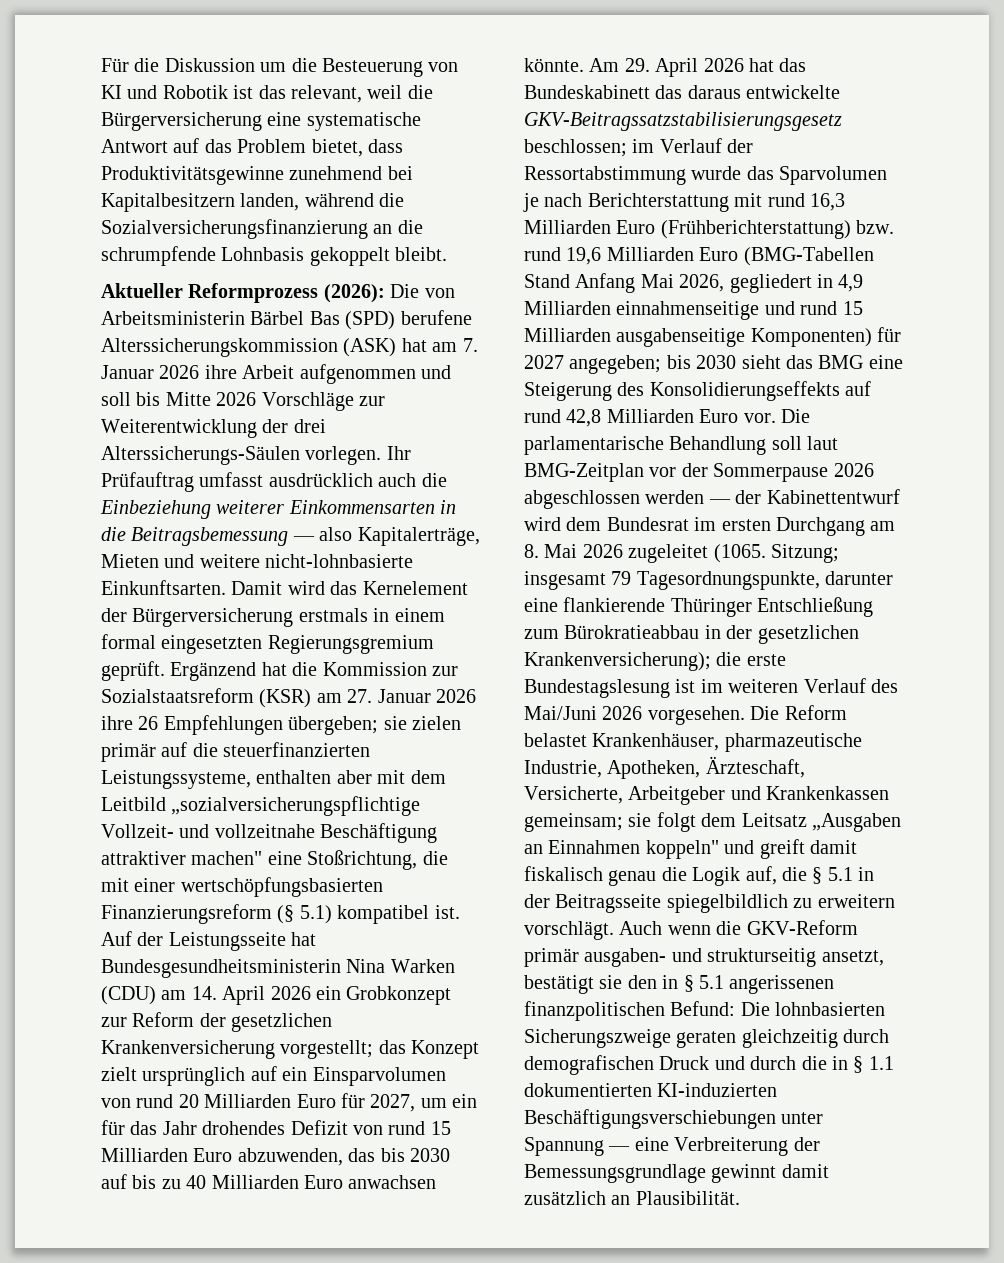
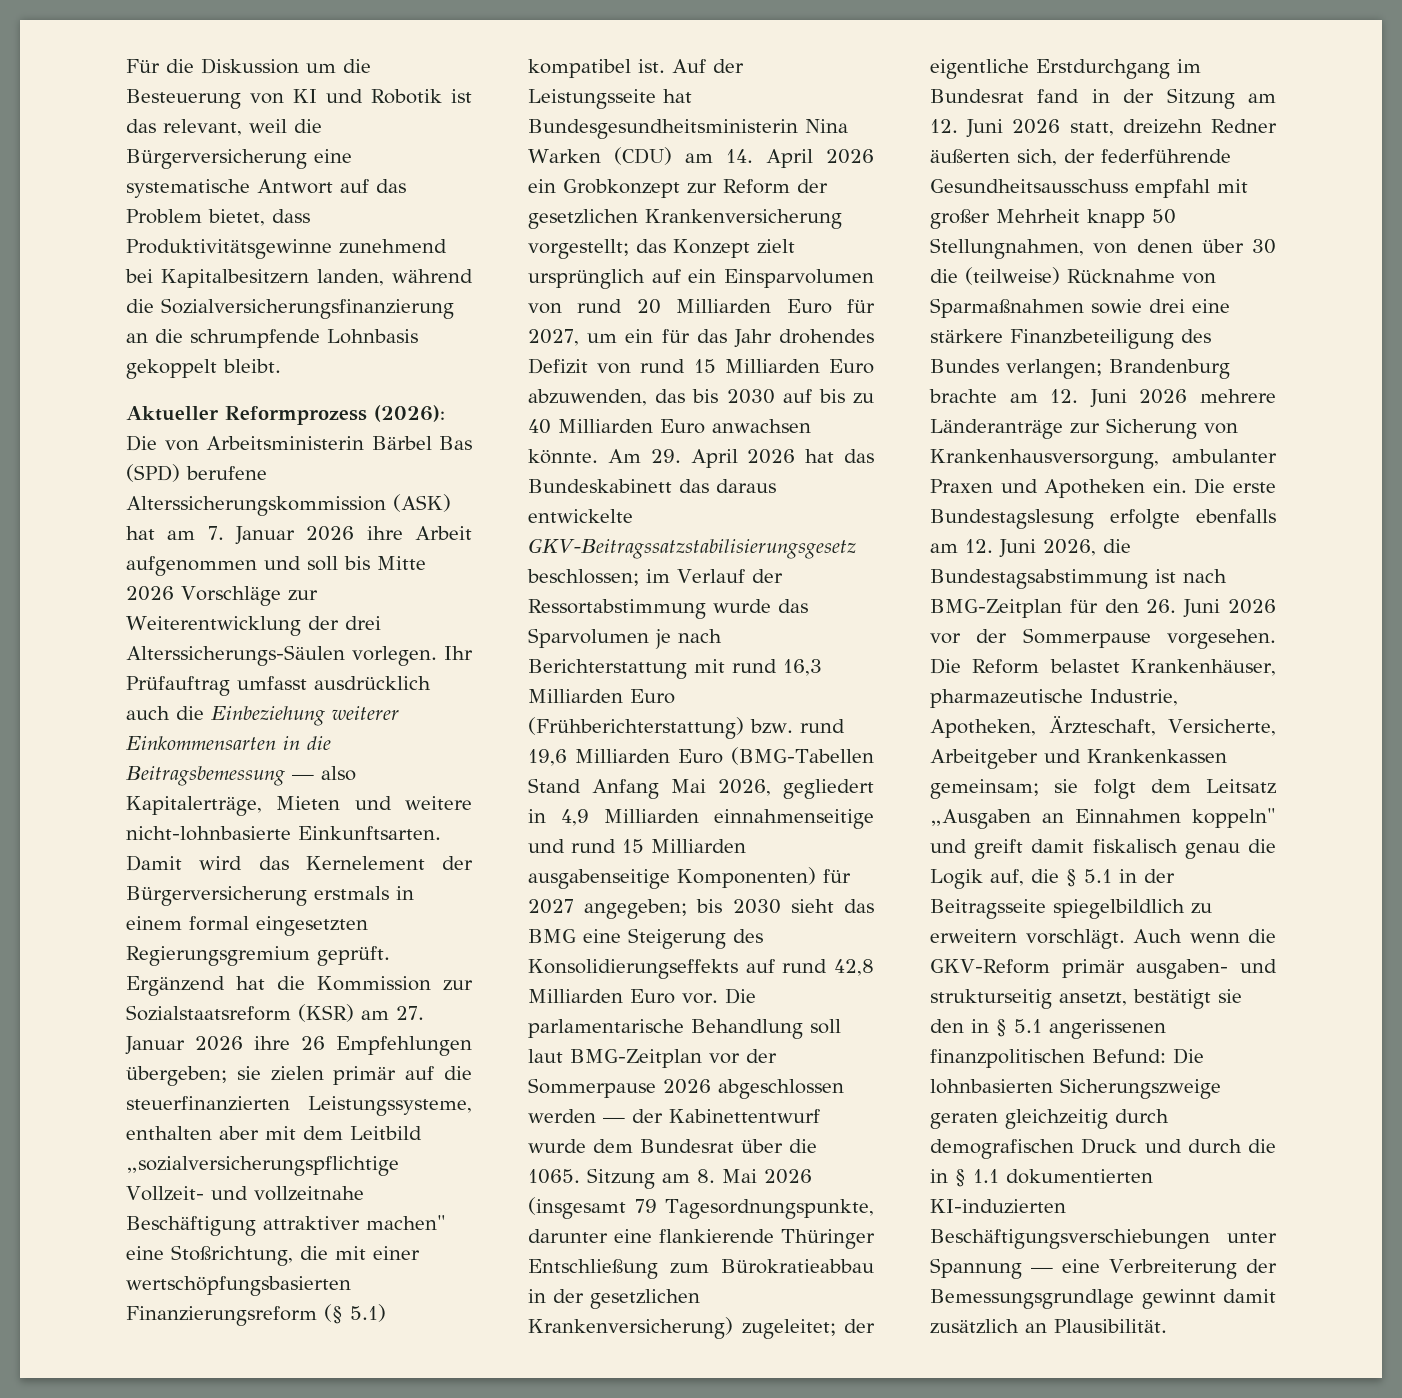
[524,517,561,531] wird -> [528,1139,586,1153] wurde
[694,517,896,536] [524,544,839,563] [524,571,606,590] im ersten Durchgang am 8. Mai 2026 zugeleitet (1065. Sitzung; insgesamt -> [741,1139,817,1153] [528,1168,812,1189] [528,1197,626,1219] über die 1065. Sitzung am 8. Mai 2026 (insgesamt
[524,652,786,671] [524,678,898,698] [524,706,643,720] Krankenversicherung); die erste Bundestagslesung ist im weiteren Verlauf des Mai/Juni 2026 -> [528,1317,875,1339] [930,59,1201,79] [930,88,1276,109] [930,119,1277,138] [930,149,1231,166] [930,179,1248,198] [930,209,1176,229] [930,238,1276,259] [930,267,1216,285] [930,298,1230,318] [930,329,1211,349] [930,359,1230,379] [929,389,1276,408] [930,418,1238,439] [930,449,1277,469] [930,478,1276,498] [930,509,1276,529] [930,539,1131,558] [930,569,1227,589] [930,599,1276,618] [930,628,1151,648] Krankenversicherung) zugeleitet; der eigentliche Erstdurchgang im Bundesrat fand in der Sitzung am 12. Juni 2026 statt, dreizehn Redner äußerten sich, der federführende Gesundheitsausschuss empfahl mit großer Mehrheit knapp 50 Stellungnahmen, von denen über 30 die (teilweise) Rücknahme von Sparmaßnahmen sowie drei eine stärkere Finanzbeteiligung des Bundes verlangen; Brandenburg brachte am 12. Juni 2026 mehrere Länderanträge zur Sicherung von Krankenhausversorgung, ambulanter Praxen und Apotheken ein. Die erste Bundestagslesung erfolgte ebenfalls am 12. Juni 2026, die Bundestagsabstimmung ist nach BMG-Zeitplan für den 26. Juni 2026 vor der Sommerpause

